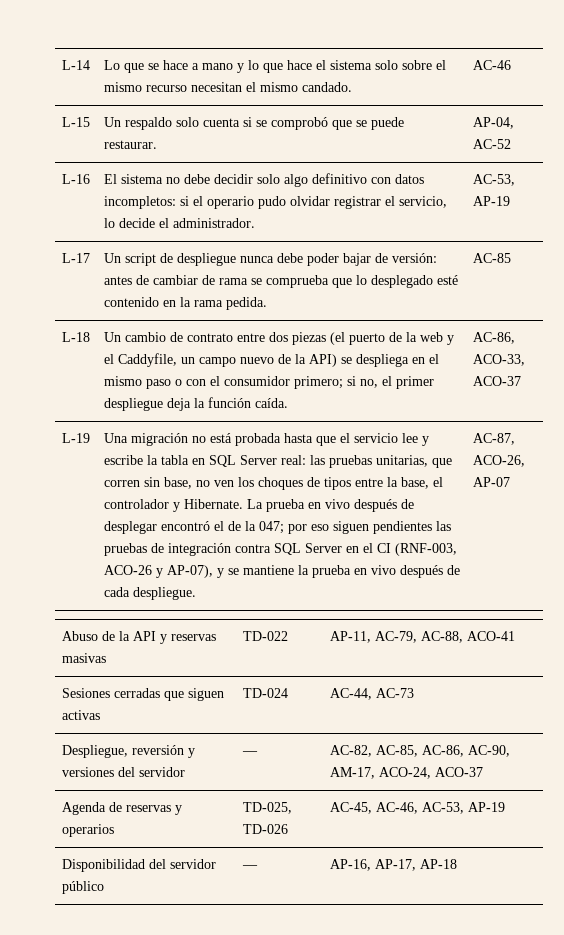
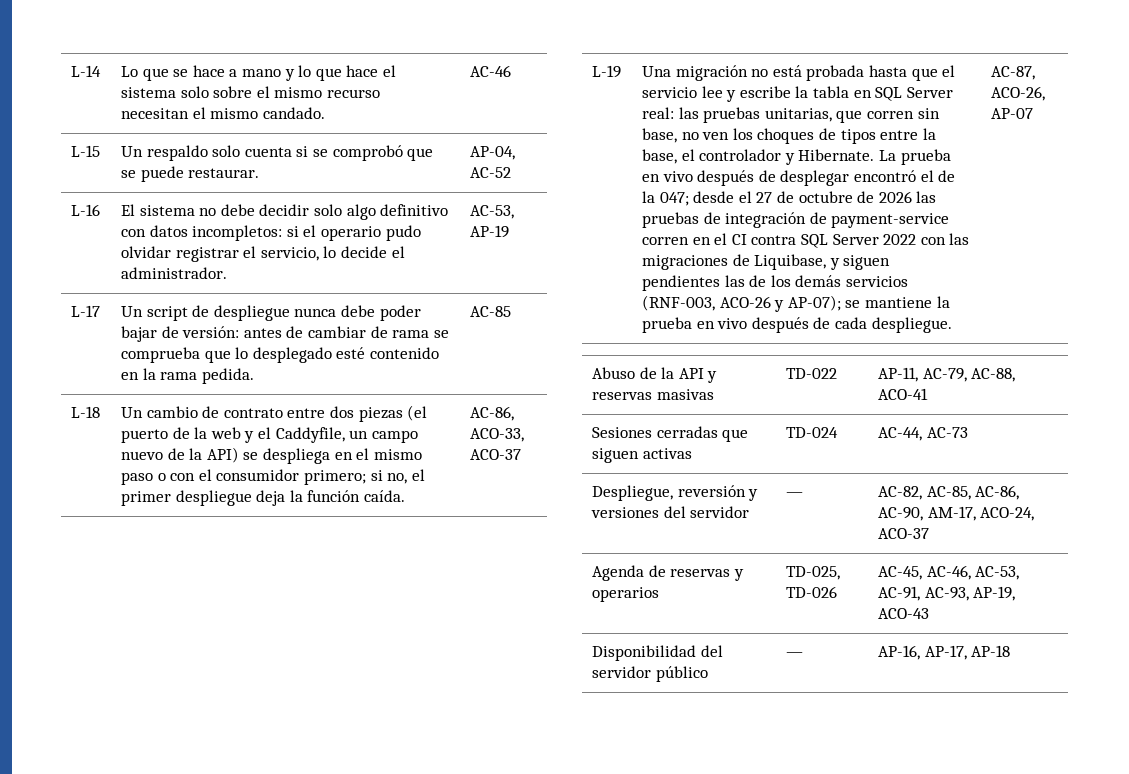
[287,521,451,534] [103,543,391,556] por eso siguen pendientes las pruebas de integración contra SQL Server en el CI -> [693,191,937,203] [642,212,950,228] [642,233,970,248] [642,254,891,270] [642,275,909,291] desde el 27 de octubre de 2026 las pruebas de integración de payment-service corren en el CI contra SQL Server 2022 con las migraciones de Liquibase, y siguen pendientes las de los demás servicios
[166,565,224,578] AP-07), y -> [787,295,841,311] AP-07);
[467,802,505,812] AP-19 -> [878,586,1016,601] [878,608,930,619] AC-91, AC-93, AP-19, ACO-43

